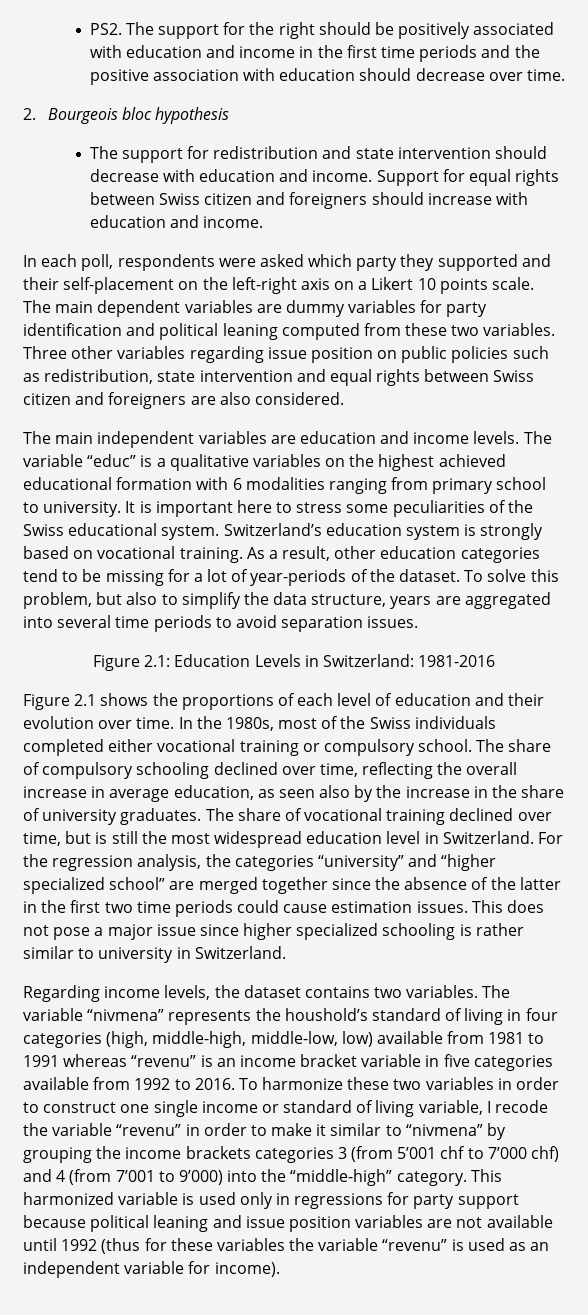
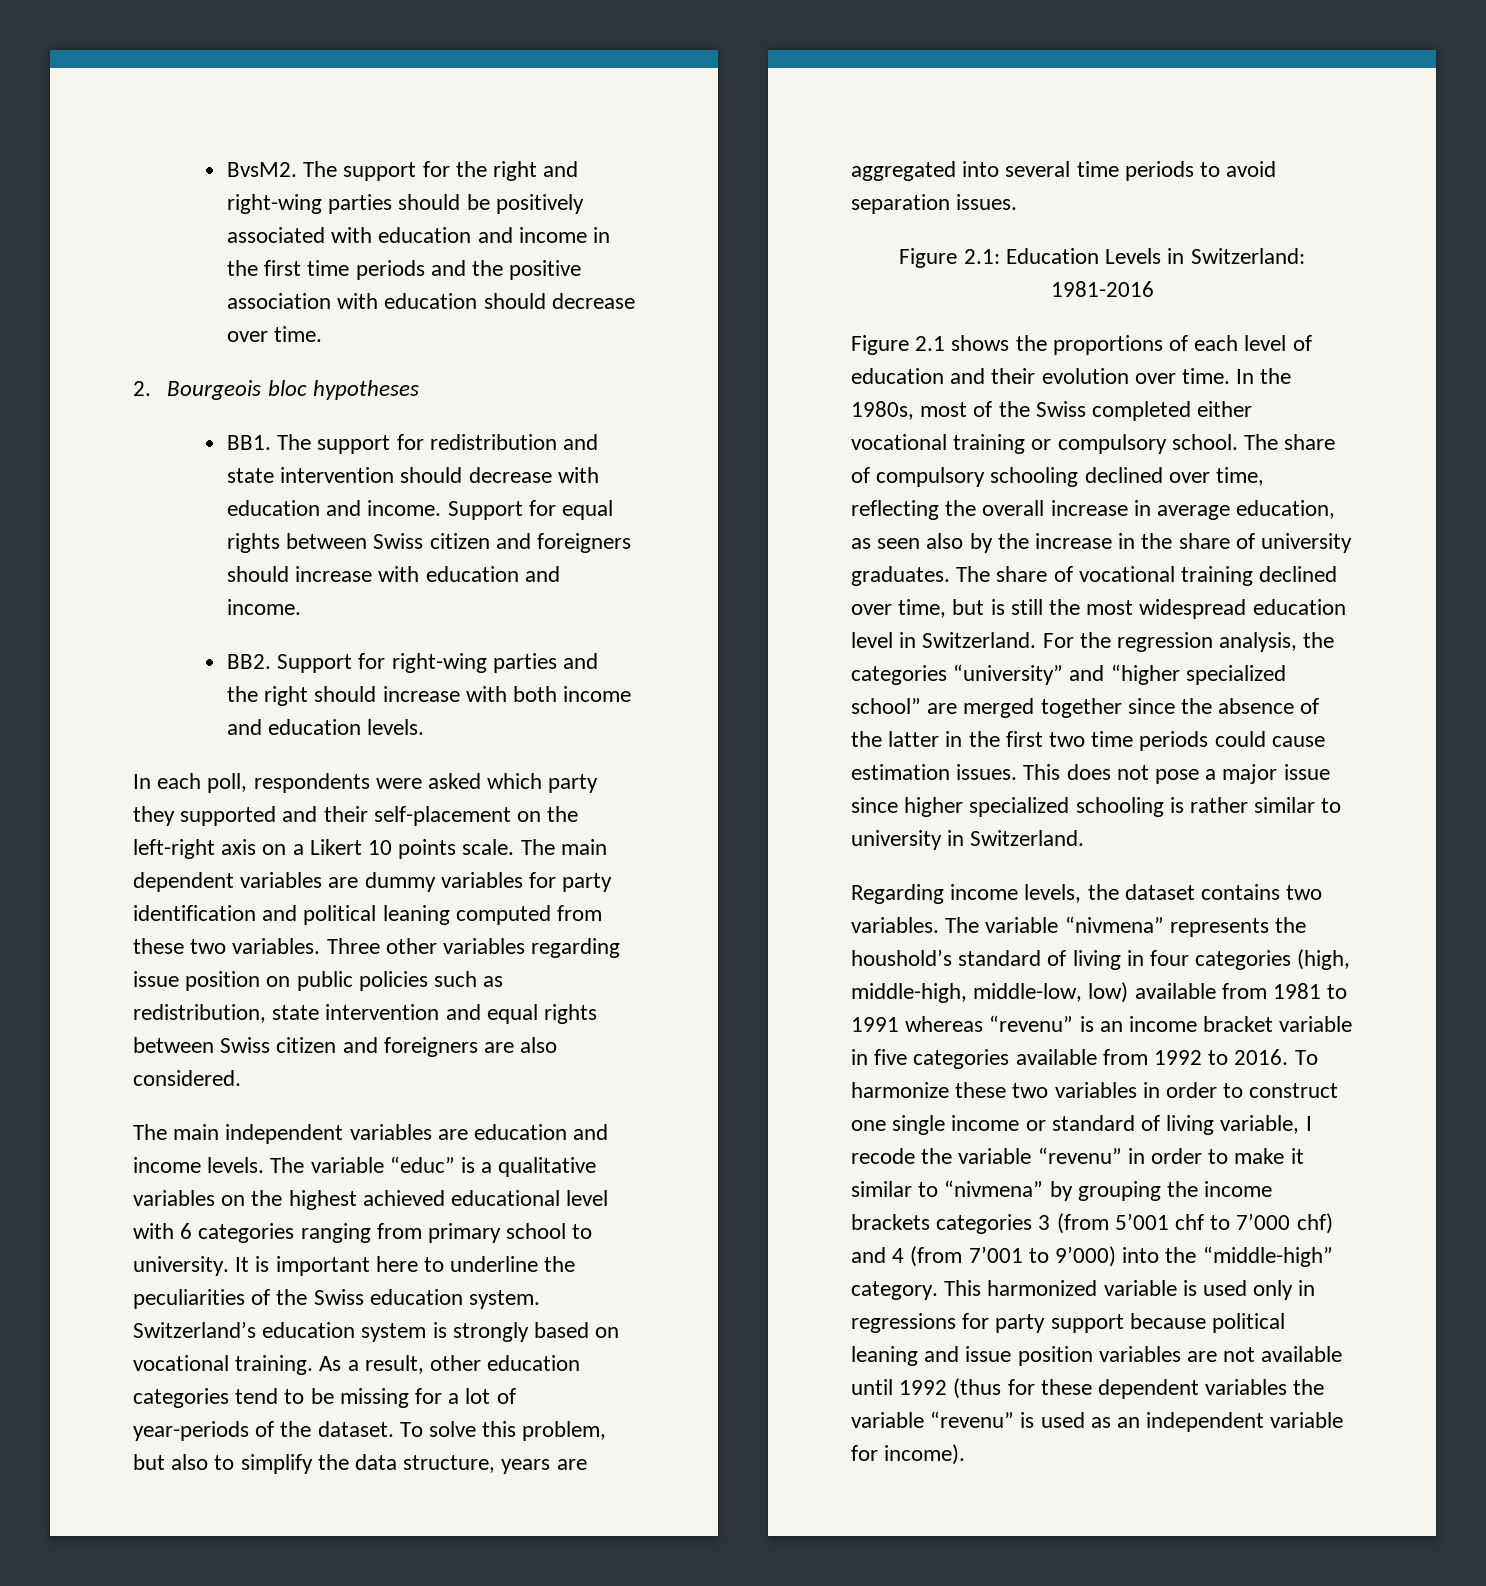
[89,23,122,35] PS2. -> [226,162,297,177] BvsM2.
(315, 30) none -> [543,161,579,177] [226,194,393,214] and right-wing parties
[155,107,230,124] hypothesis // -> [312,380,419,400] [226,435,271,450] hypotheses // BB1.
(264, 222) none -> [226,653,599,673] [226,686,632,706] [226,719,425,735] // BB2. Support for right-wing parties and the right should increase with both income and education levels.
[116,477,193,490] formation -> [566,1190,609,1206] level
[245,477,325,490] modalities -> [198,1223,295,1243] categories
[296,502,389,513] stress some -> [450,1256,576,1272] underline the
[68,523,158,536] educational -> [369,1289,463,1305] education
[414,716,496,729] individuals -> (1086, 409) none
(213, 1244) none -> [1098,1379,1200,1399] dependent

